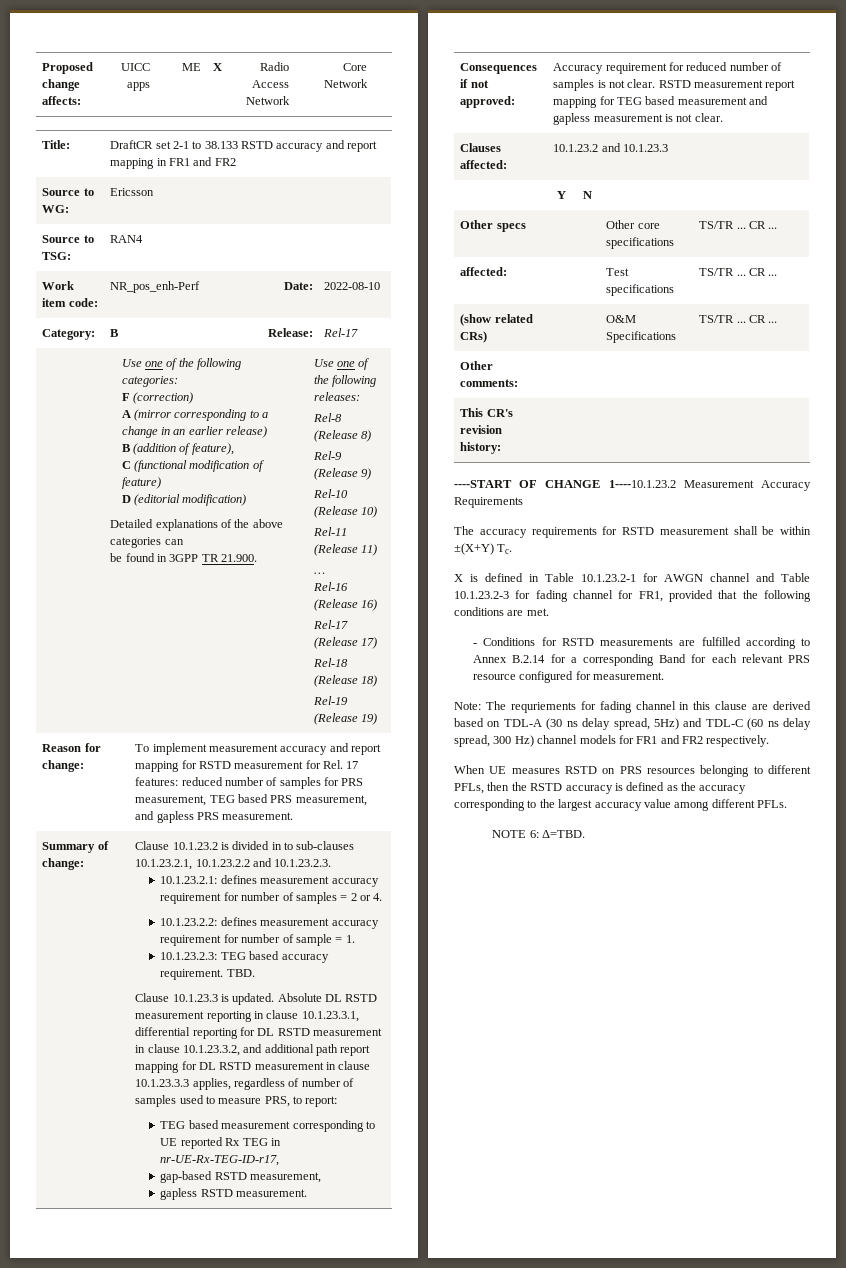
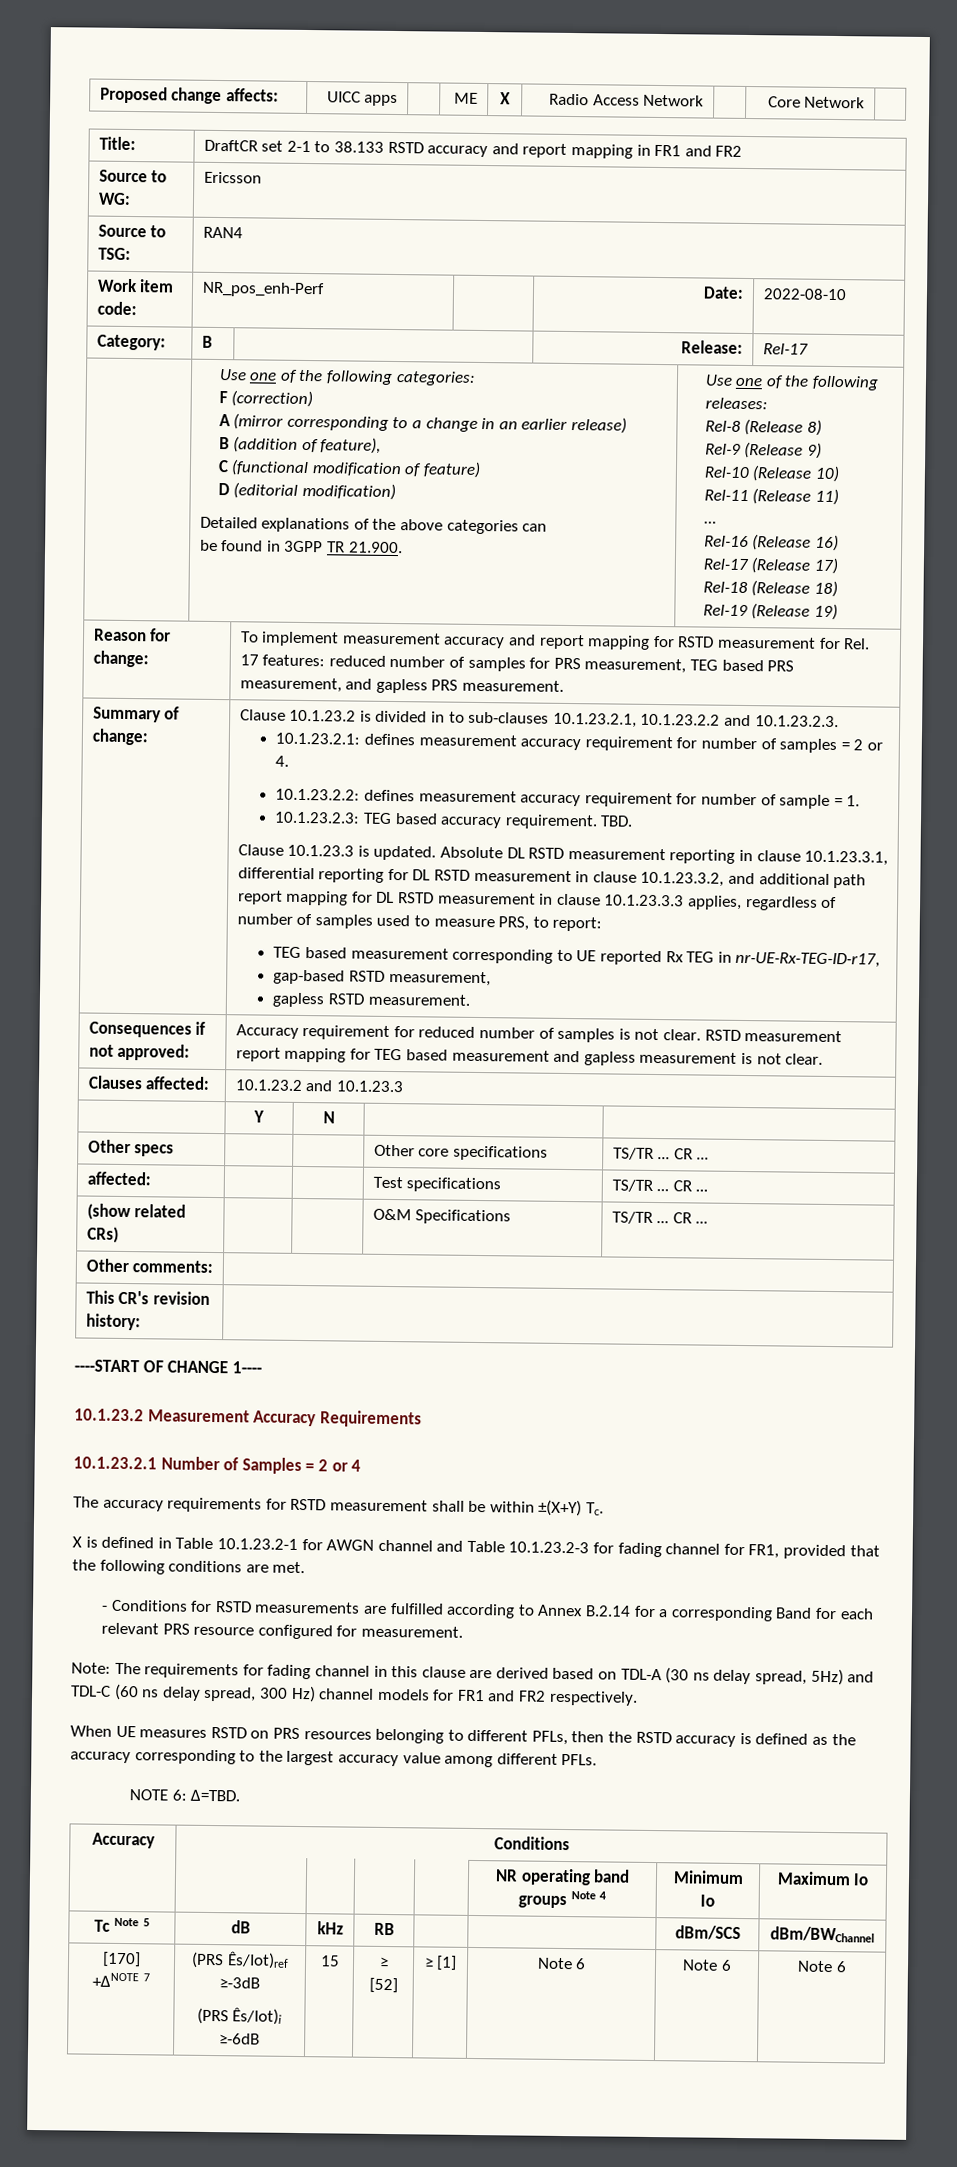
[608,480,676,488] 1----10.1.23.2 -> [231,1361,262,1374] [74,1408,144,1422] 1---- // 10.1.23.2
(523, 502) none -> [73,1456,362,1475] // 10.1.23.2.1 Number of Samples = 2 or 4
[510,702,576,713] requriements -> [144,1663,240,1679] requirements
(585, 834) none -> [91,1832,155,1849] [493,1836,570,1851] [494,1868,631,1886] [517,1891,607,1909] [672,1870,744,1885] [700,1894,715,1907] [776,1871,870,1886] [94,1917,150,1932] [230,1920,251,1934] [316,1921,344,1935] [373,1922,395,1936] [674,1925,741,1941] [770,1926,875,1943] [102,1951,141,1968] [92,1972,150,1988] [191,1951,289,1969] [219,1977,260,1989] [196,2007,283,2025] [219,2033,260,2045] [319,1955,340,1967] [378,1956,389,1968] [368,1977,398,1994] [423,1955,458,1971] [536,1957,587,1970] [682,1959,732,1971] [797,1960,847,1973] // Accuracy | Conditions // | | | | | NR operating band groups Note 4 | Minimum Io | Maximum Io // Tc Note 5 | dB | kHz | RB | | | dBm/SCS | dBm/BWChannel // [170] +ΔNOTE 7 | (PRS Ês/Iot)ref ≥-3dB // (PRS Ês/Iot)i ≥-6dB | 15 | ≥ [52] | ≥ [1] | Note 6 | Note 6 | Note 6

